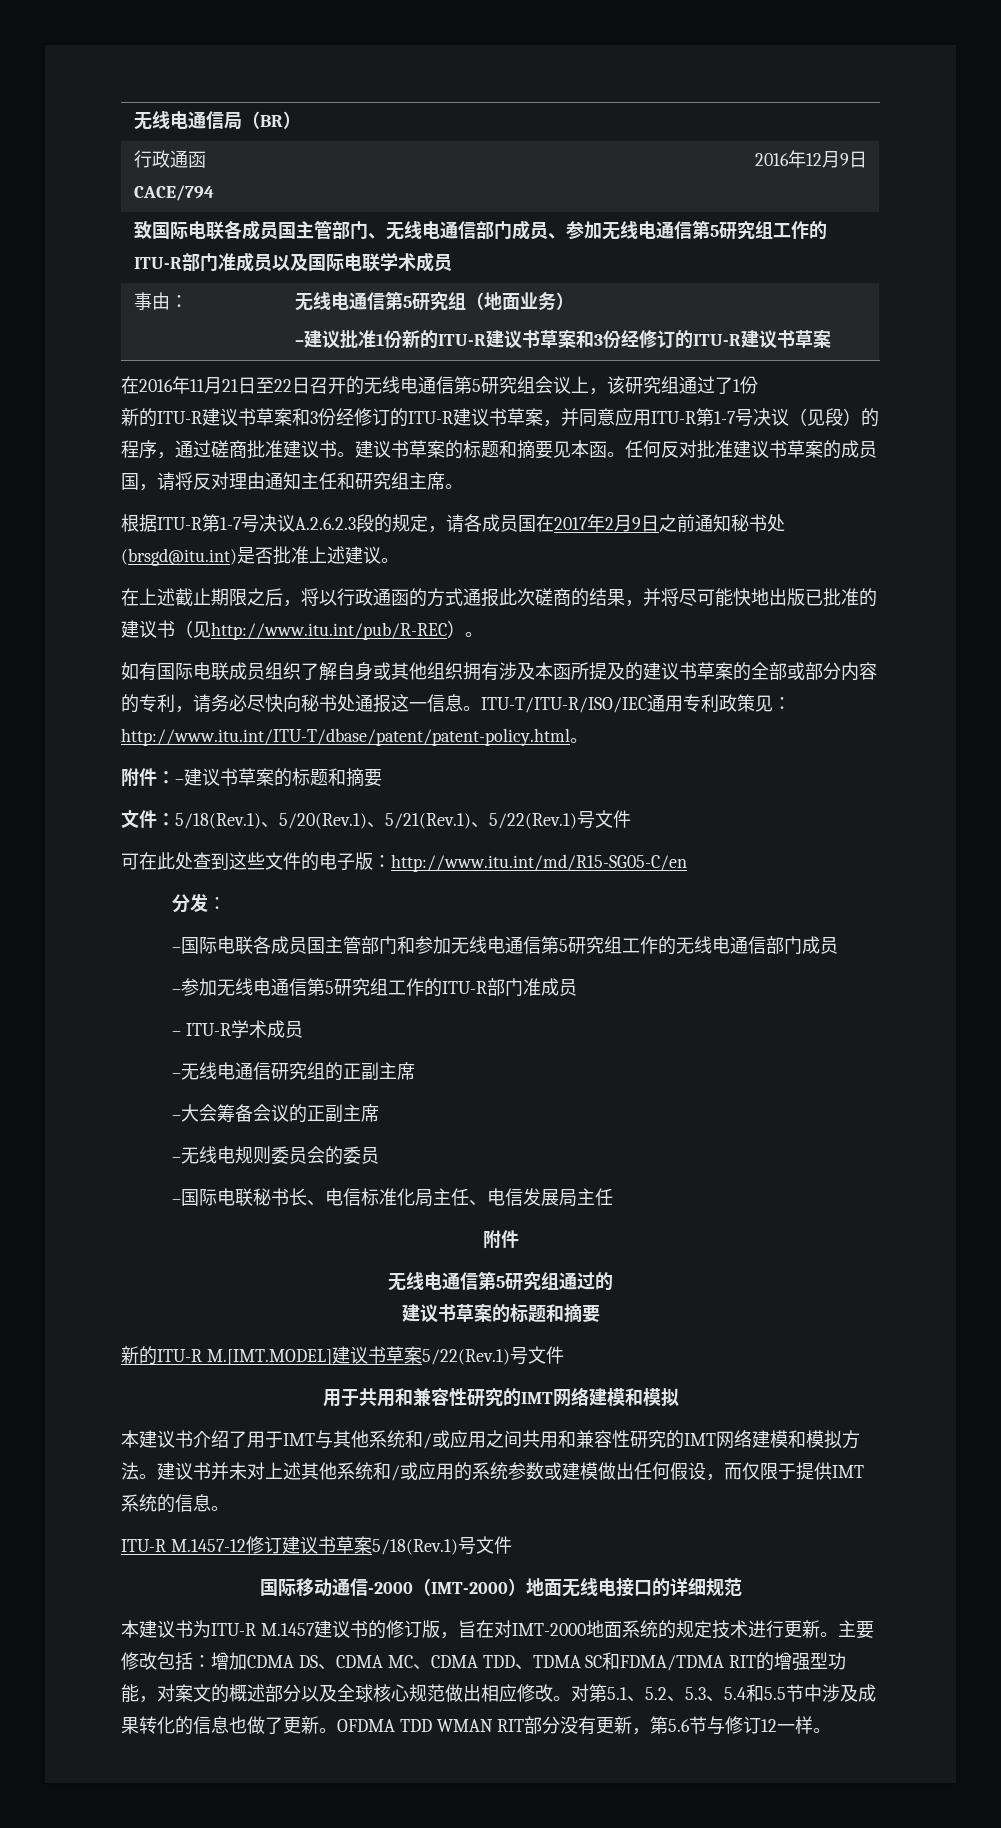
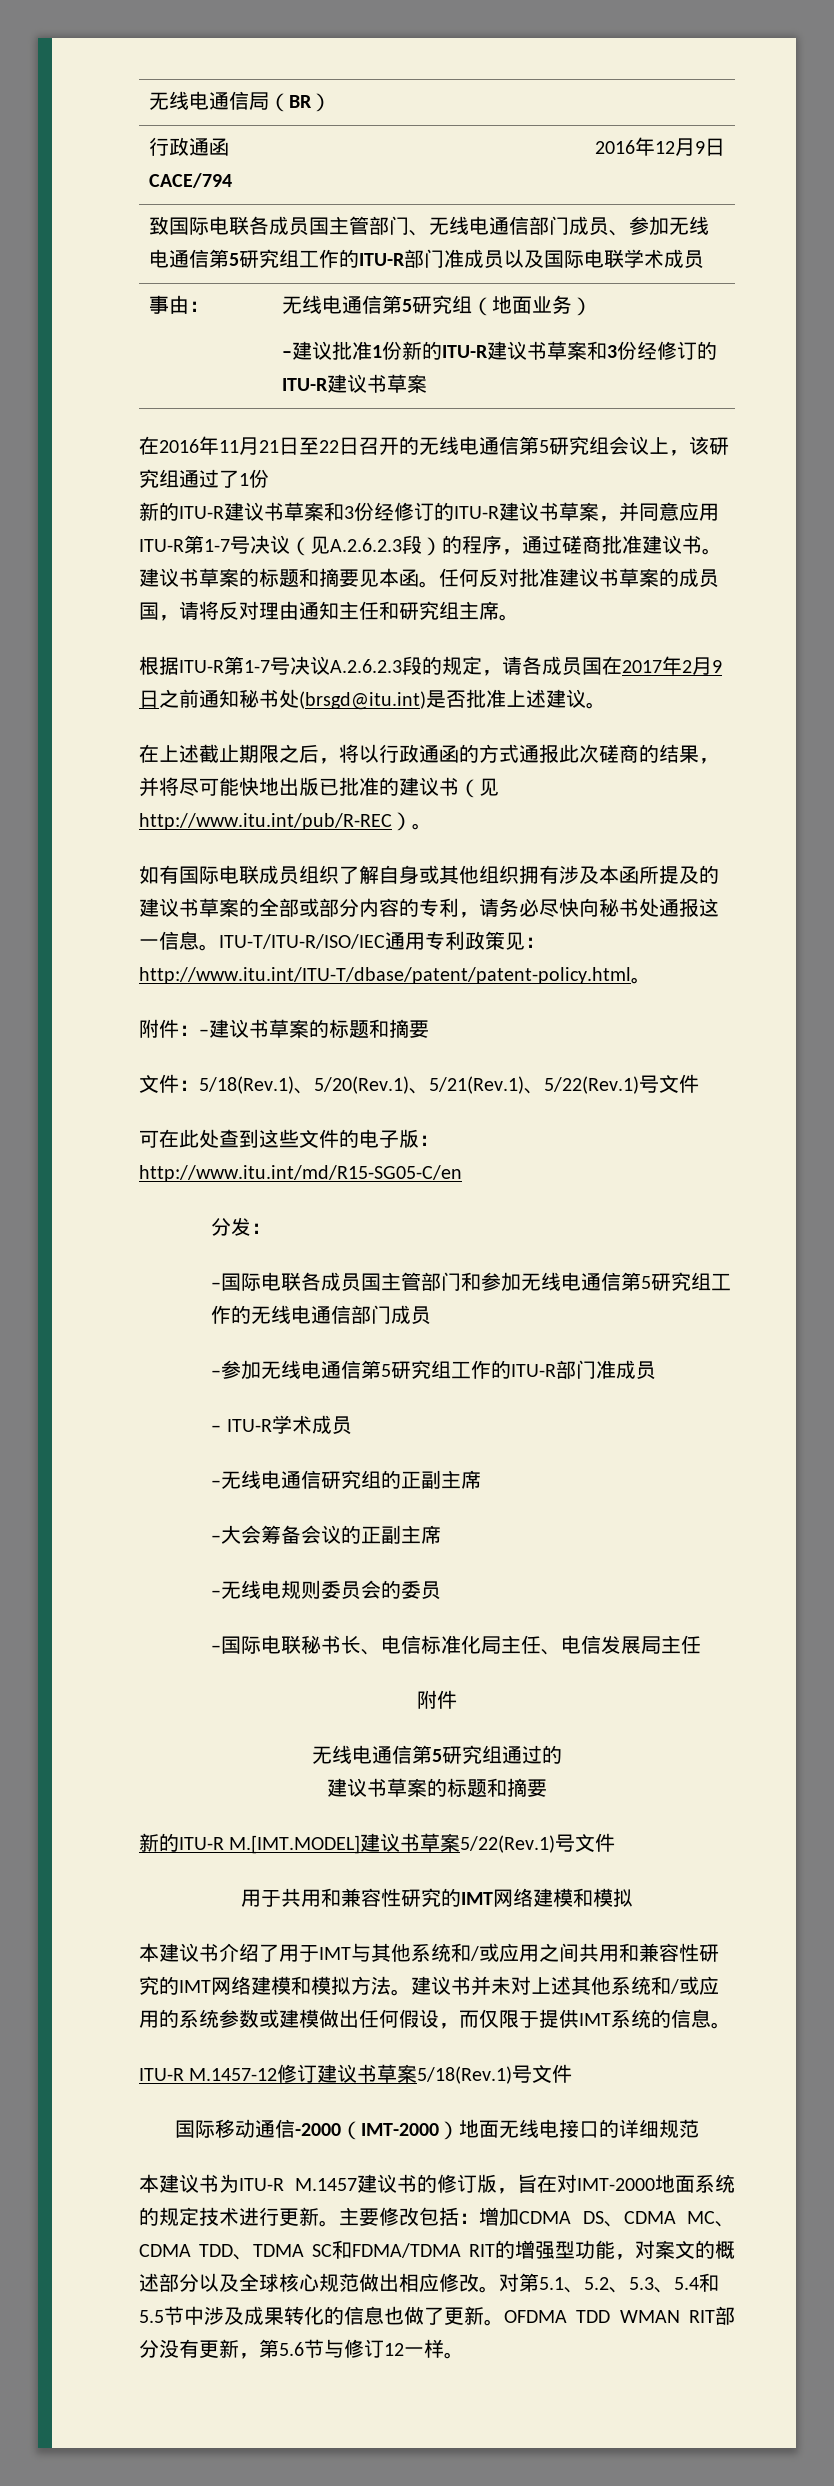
(825, 417) none -> [330,538,402,552] A.2.6.2.3

